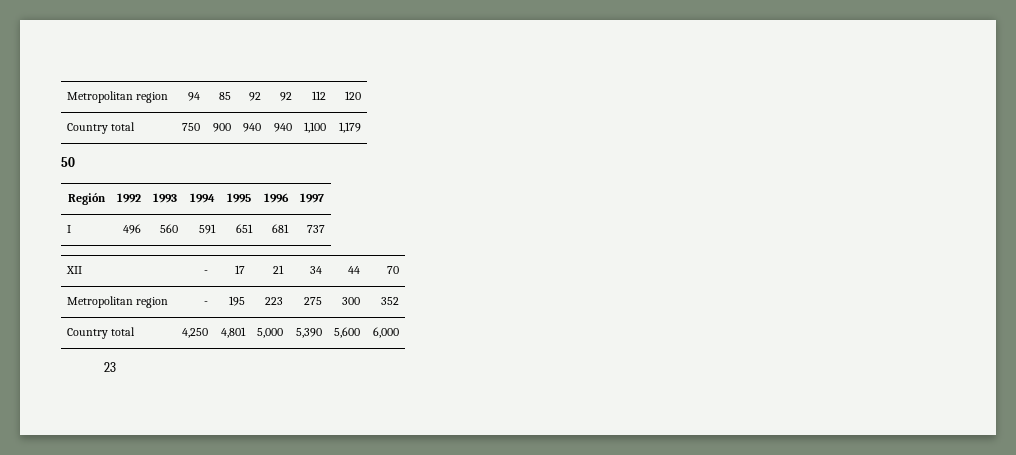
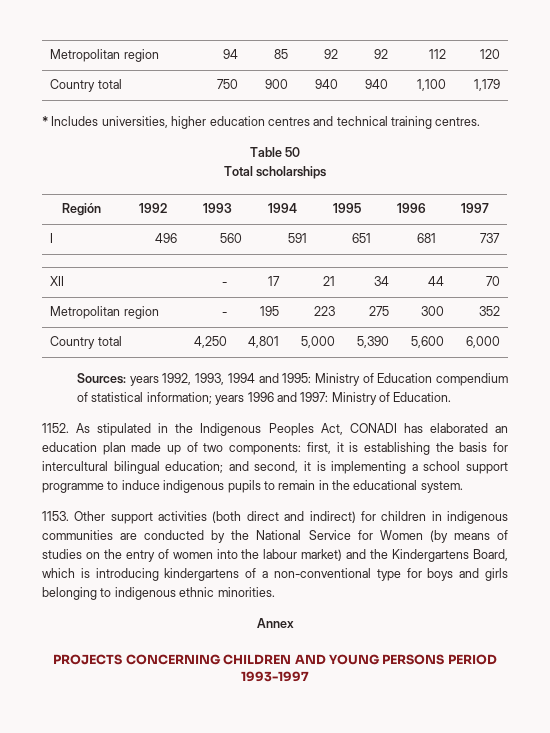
(362, 127) none -> [42,116,481,129] [249,147,282,157] * Includes universities, higher education centres and technical training centres. // Table
(75, 162) none -> [223,166,327,179] // Total scholarships
[104,362,117,372] 23 -> [77,373,509,386] [77,392,452,405] [42,423,508,436] [42,442,508,455] [42,461,509,474] [42,480,463,493] [42,511,509,524] [42,530,508,543] [42,549,508,562] [42,568,508,581] [42,587,275,600] [256,618,294,628] [53,654,497,665] [241,671,309,682] Sources: years 1992, 1993, 1994 and 1995: Ministry of Education compendium of statistical information; years 1996 and 1997: Ministry of Education. // 1152. As stipulated in the Indigenous Peoples Act, CONADI has elaborated an education plan made up of two components: first, it is establishing the basis for intercultural bilingual education; and second, it is implementing a school support programme to induce indigenous pupils to remain in the educational system. // 1153. Other support activities (both direct and indirect) for children in indigenous communities are conducted by the National Service for Women (by means of studies on the entry of women into the labour market) and the Kindergartens Board, which is introducing kindergartens of a non-conventional type for boys and girls belonging to indigenous ethnic minorities. // Annex // PROJECTS CONCERNING CHILDREN AND YOUNG PERSONS PERIOD 1993-1997

